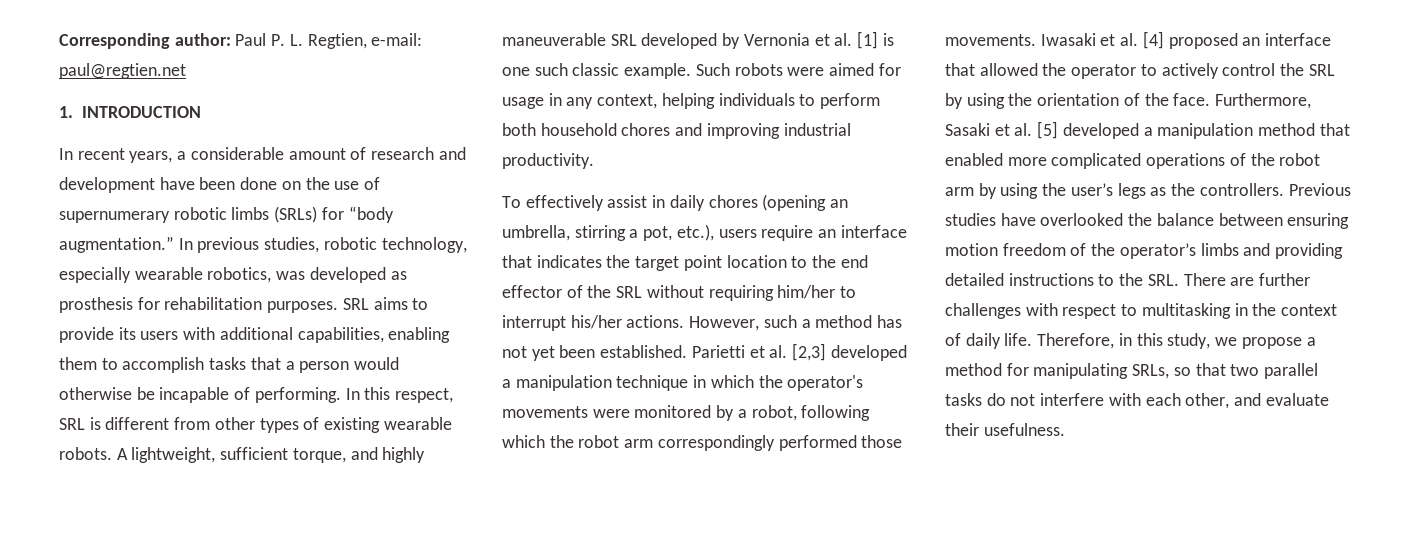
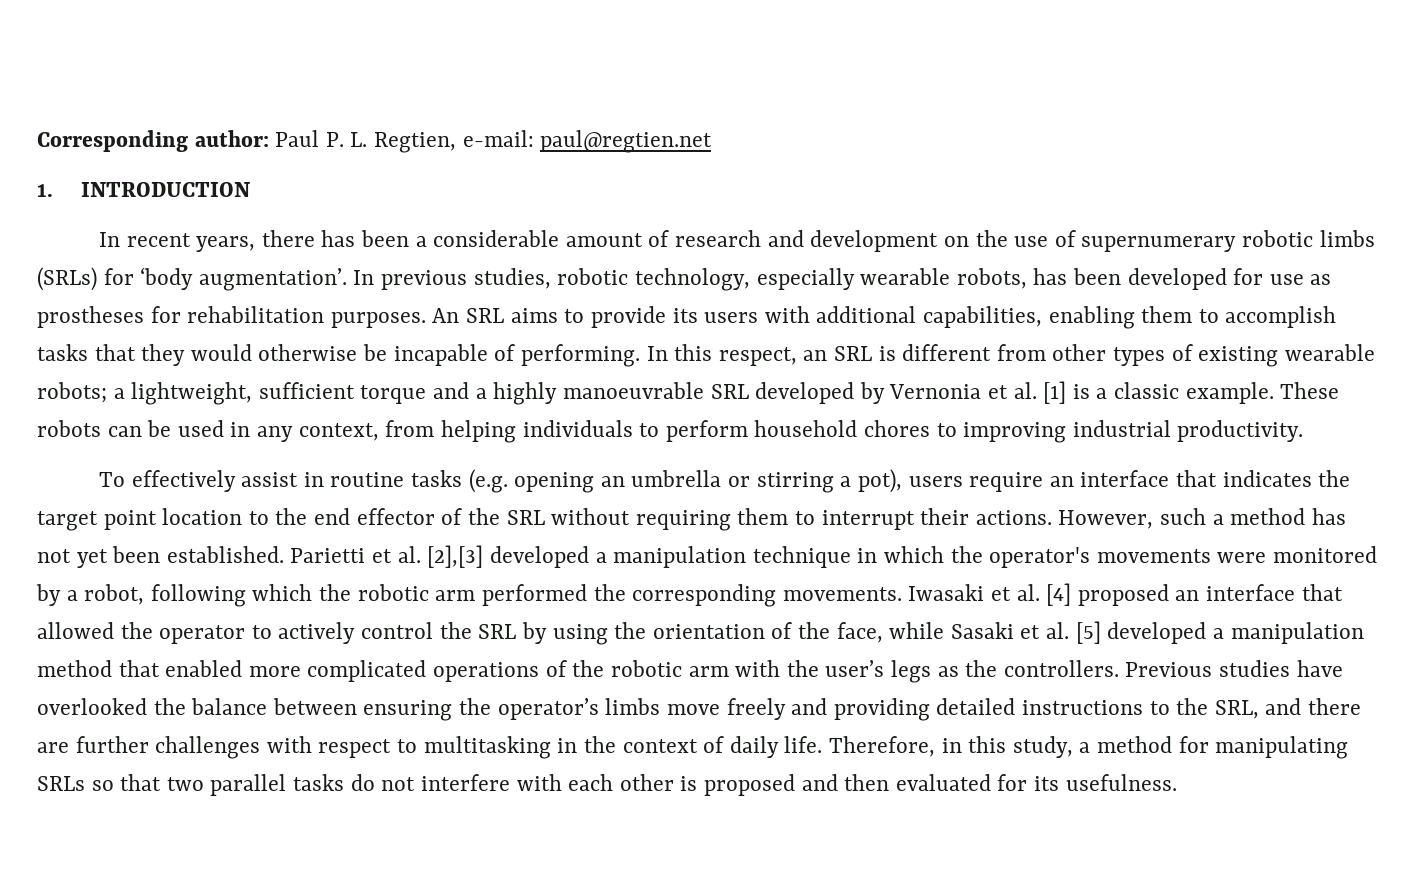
(173, 157) none -> [261,230,409,247] there has been
[159,177,278,190] have been done -> (939, 241) none
[348,206,394,223] [59,236,174,253] “body augmentation.” -> [140,267,347,291] ‘body augmentation’.
[207,267,407,283] [59,297,133,313] robotics, was developed as prosthesis -> [956,268,1332,290] [37,306,144,328] robots, has been developed for use as prostheses
(339, 307) none -> [432,308,460,323] An
[285,361,350,373] a person -> [141,344,186,366] they
(454, 395) none -> [803,350,828,361] an
[59,447,426,463] [502,33,606,46] robots. A lightweight, sufficient torque, and highly maneuverable -> [37,382,704,405] robots; a lightweight, sufficient torque and a highly manoeuvrable
[502,63,901,79] [502,97,544,109] one such classic example. Such robots were aimed for usage -> [1096,382,1340,404] [37,420,224,437] a classic example. These robots can be used
(658, 101) none -> [385,420,435,437] from
[502,123,536,136] both -> (748, 431) none
[675,123,703,136] and -> [936,423,957,437] to
[669,194,849,211] [502,224,714,241] daily chores (opening an umbrella, stirring a pot, etc.), -> [330,469,902,493] routine tasks (e.g. opening an umbrella or stirring a pot),
[777,285,836,299] him/her -> [737,508,789,525] them
[570,315,622,329] his/her -> [920,508,970,525] their
[792,343,827,361] [2,3] -> [427,545,484,568] [2],[3]
[578,435,903,451] robot arm correspondingly performed those -> [357,584,777,607] robotic arm performed the corresponding
[1173,93,1312,109] face. Furthermore, -> [836,622,945,643] face, while
[1279,153,1321,166] [945,183,1039,199] robot arm by using -> [610,660,781,677] robotic arm with
[945,243,1087,256] motion freedom of -> (453, 710) none
(1239, 249) none -> [666,698,786,720] move freely
[1147,273,1226,286] SRL. There -> [1214,698,1362,719] SRL, and there
[1215,337,1302,349] we propose -> (1073, 747) none
[1132,364,1170,379] SRLs, -> [37,776,85,791] SRLs
[1185,393,1329,409] [945,423,979,436] other, and evaluate their -> [619,774,1060,796] other is proposed and then evaluated for its

